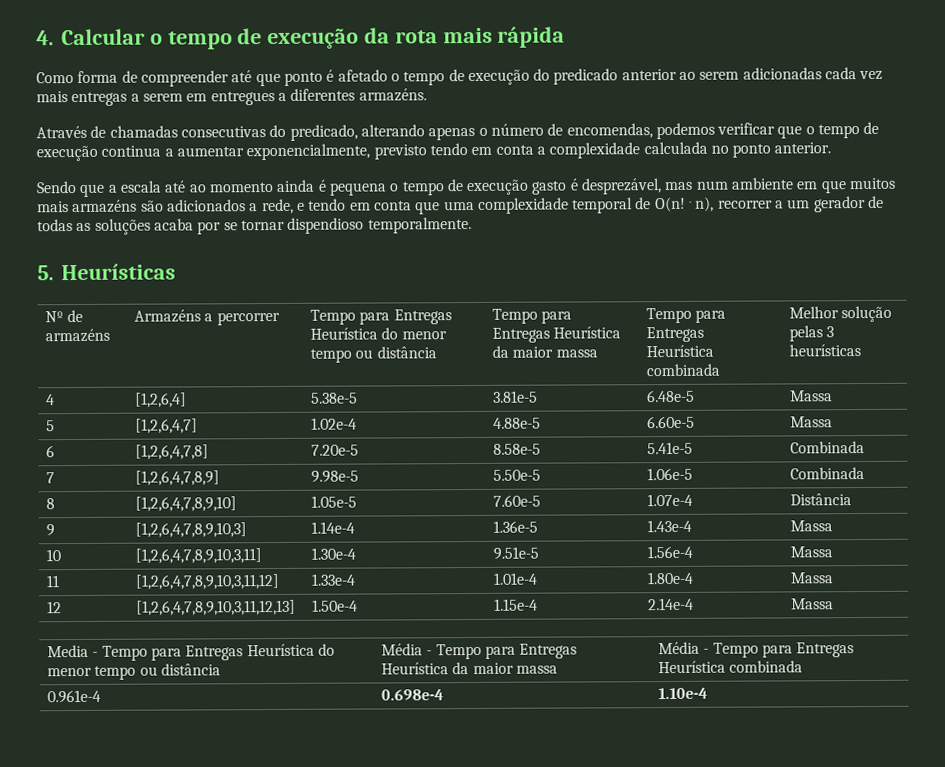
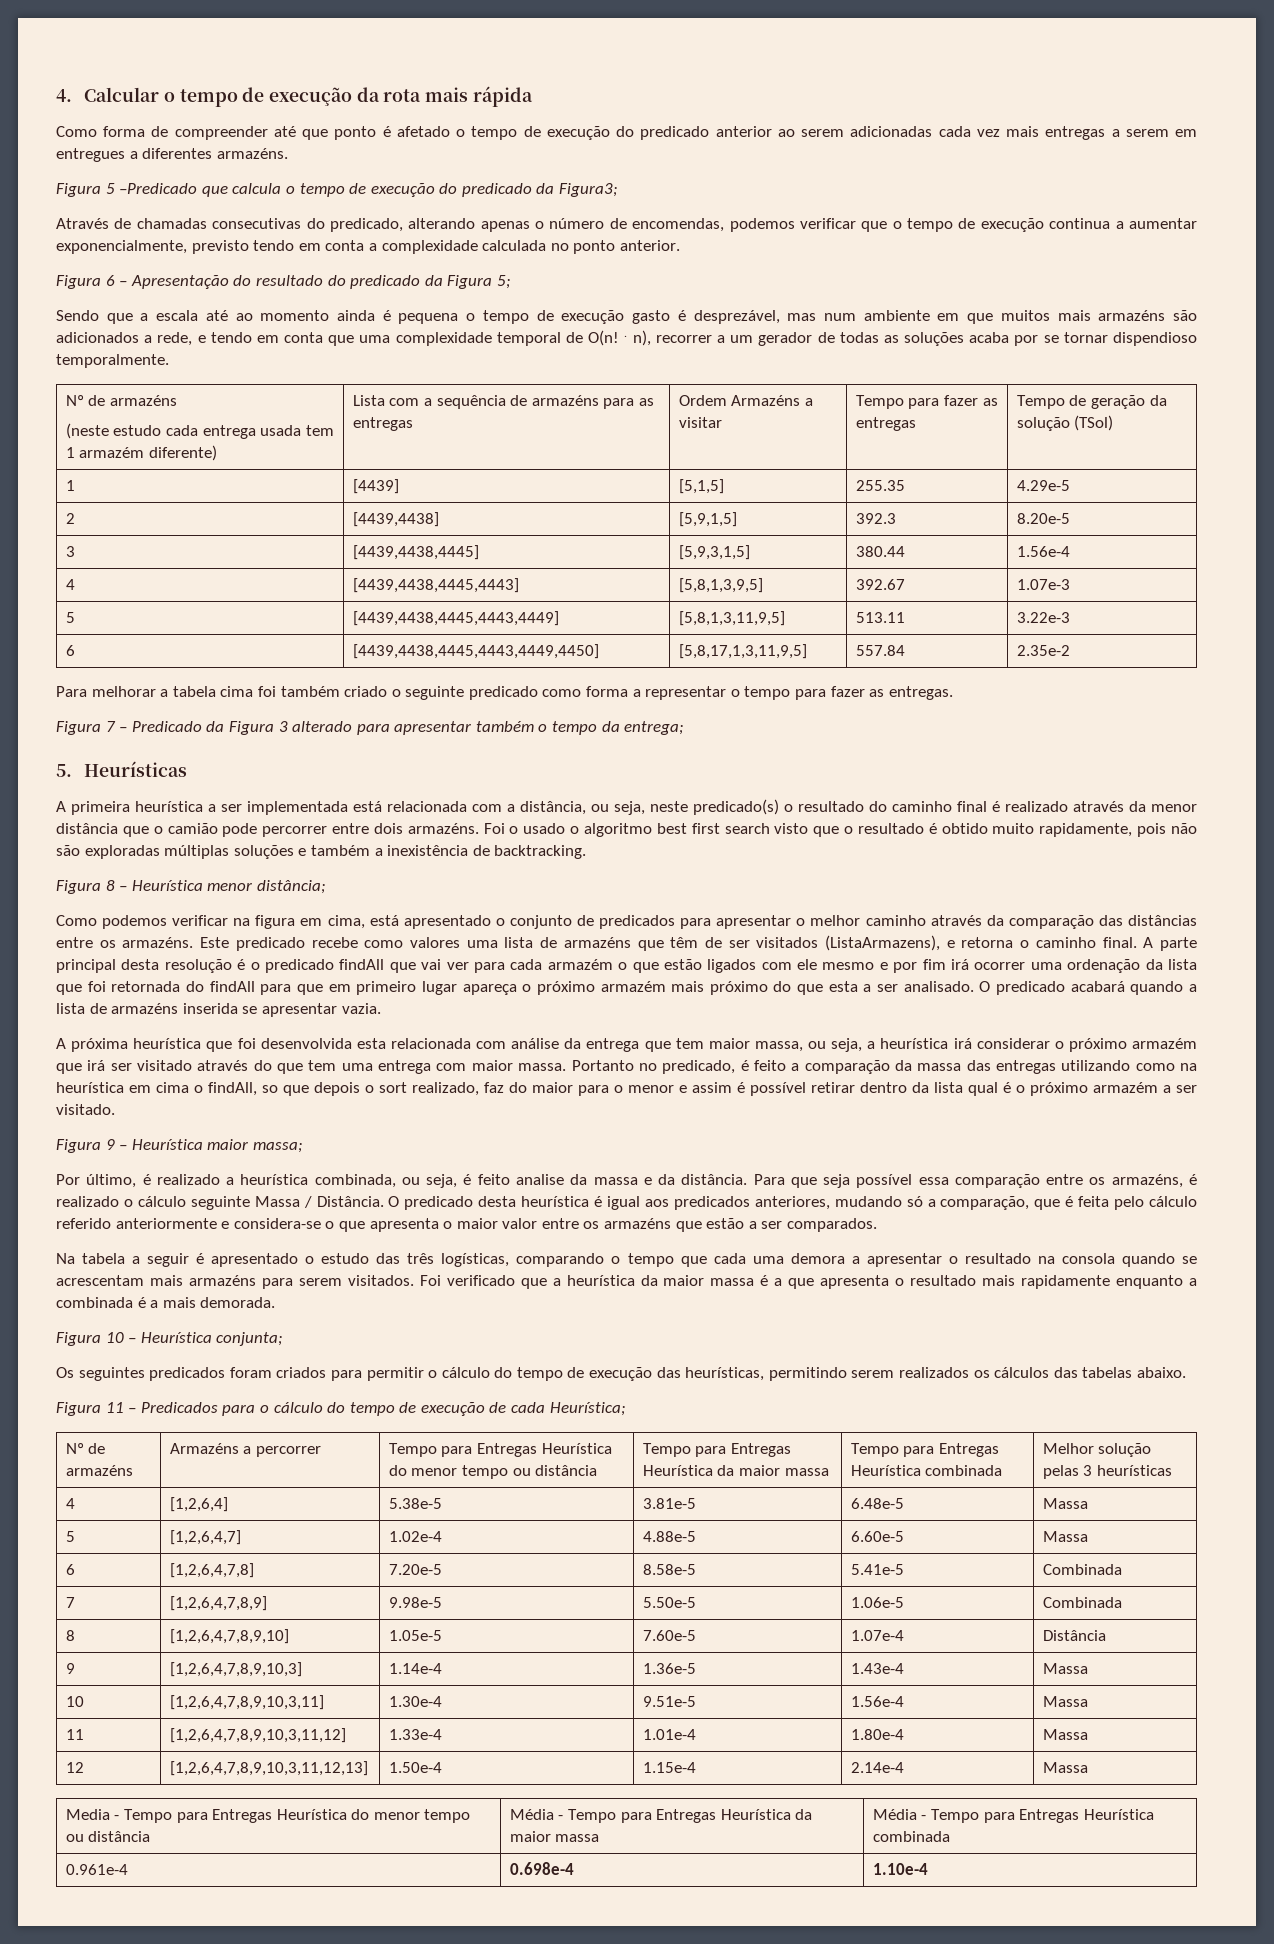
(427, 95) none -> [56,183,619,197] // Figura 5 –Predicado que calcula o tempo de execução do predicado da Figura3;
(832, 148) none -> [56,275,511,289] // Figura 6 – Apresentação do resultado do predicado da Figura 5;
[37,263,176,281] // 5. Heurísticas -> [65,395,177,406] [65,423,334,439] [65,445,217,461] [352,395,654,409] [352,417,413,431] [678,395,813,406] [678,417,722,428] [855,395,998,409] [855,417,916,431] [1016,395,1167,409] [1016,415,1114,431] [65,480,75,491] [352,479,399,494] [678,479,724,494] [855,480,905,491] [1016,480,1070,491] [65,513,75,524] [352,512,439,527] [678,512,737,527] [855,513,896,524] [1016,513,1070,524] [65,546,75,557] [352,545,479,560] [678,545,750,560] [855,546,905,557] [1016,546,1070,557] [65,579,75,590] [352,578,519,593] [678,578,763,593] [855,579,905,590] [1016,579,1070,590] [65,612,75,623] [352,611,559,626] [678,611,785,626] [855,612,905,623] [1016,612,1070,623] [65,645,75,656] [352,644,599,659] [678,644,807,659] [855,645,905,656] [1016,645,1070,656] [56,686,953,700] [56,721,685,735] [56,761,188,777] [56,799,1197,815] [56,823,1197,837] [56,845,587,859] [56,880,326,894] [56,915,1197,929] [56,935,1197,951] [56,959,1197,973] [56,981,1198,995] [56,1003,381,1017] [56,1038,1197,1052] [56,1060,1197,1074] [56,1082,1197,1096] [56,1104,115,1115] [56,1139,303,1153] [56,1174,1197,1188] [56,1196,1197,1210] [56,1218,878,1232] [56,1253,1197,1267] [56,1275,1198,1289] [56,1297,276,1308] [56,1332,284,1346] [56,1367,1186,1381] [56,1402,626,1416] // Nº de armazéns // (neste estudo cada entrega usada tem 1 armazém diferente) | Lista com a sequência de armazéns para as entregas | Ordem Armazéns a visitar | Tempo para fazer as entregas | Tempo de geração da solução (TSol) // 1 | [4439] | [5,1,5] | 255.35 | 4.29e-5 // 2 | [4439,4438] | [5,9,1,5] | 392.3 | 8.20e-5 // 3 | [4439,4438,4445] | [5,9,3,1,5] | 380.44 | 1.56e-4 // 4 | [4439,4438,4445,4443] | [5,8,1,3,9,5] | 392.67 | 1.07e-3 // 5 | [4439,4438,4445,4443,4449] | [5,8,1,3,11,9,5] | 513.11 | 3.22e-3 // 6 | [4439,4438,4445,4443,4449,4450] | [5,8,17,1,3,11,9,5] | 557.84 | 2.35e-2 // Para melhorar a tabela cima foi também criado o seguinte predicado como forma a representar o tempo para fazer as entregas. // Figura 7 – Predicado da Figura 3 alterado para apresentar também o tempo da entrega; // 5. Heurísticas // A primeira heurística a ser implementada está relacionada com a distância, ou seja, neste predicado(s) o resultado do caminho final é realizado através da menor distância que o camião pode percorrer entre dois armazéns. Foi o usado o algoritmo best first search visto que o resultado é obtido muito rapidamente, pois não são exploradas múltiplas soluções e também a inexistência de backtracking. // Figura 8 – Heurística menor distância; // Como podemos verificar na figura em cima, está apresentado o conjunto de predicados para apresentar o melhor caminho através da comparação das distâncias entre os armazéns. Este predicado recebe como valores uma lista de armazéns que têm de ser visitados (ListaArmazens), e retorna o caminho final. A parte principal desta resolução é o predicado findAll que vai ver para cada armazém o que estão ligados com ele mesmo e por fim irá ocorrer uma ordenação da lista que foi retornada do findAll para que em primeiro lugar apareça o próximo armazém mais próximo do que esta a ser analisado. O predicado acabará quando a lista de armazéns inserida se apresentar vazia. // A próxima heurística que foi desenvolvida esta relacionada com análise da entrega que tem maior massa, ou seja, a heurística irá considerar o próximo armazém que irá ser visitado através do que tem uma entrega com maior massa. Portanto no predicado, é feito a comparação da massa das entregas utilizando como na heurística em cima o findAll, so que depois o sort realizado, faz do maior para o menor e assim é possível retirar dentro da lista qual é o próximo armazém a ser visitado. // Figura 9 – Heurística maior massa; // Por último, é realizado a heurística combinada, ou seja, é feito analise da massa e da distância. Para que seja possível essa comparação entre os armazéns, é realizado o cálculo seguinte Massa / Distância. O predicado desta heurística é igual aos predicados anteriores, mudando só a comparação, que é feita pelo cálculo referido anteriormente e considera-se o que apresenta o maior valor entre os armazéns que estão a ser comparados. // Na tabela a seguir é apresentado o estudo das três logísticas, comparando o tempo que cada uma demora a apresentar o resultado na consola quando se acrescentam mais armazéns para serem visitados. Foi verificado que a heurística da maior massa é a que apresenta o resultado mais rapidamente enquanto a combinada é a mais demorada. // Figura 10 – Heurística conjunta; // Os seguintes predicados foram criados para permitir o cálculo do tempo de execução das heurísticas, permitindo serem realizados os cálculos das tabelas abaixo. // Figura 11 – Predicados para o cálculo do tempo de execução de cada Heurística;

